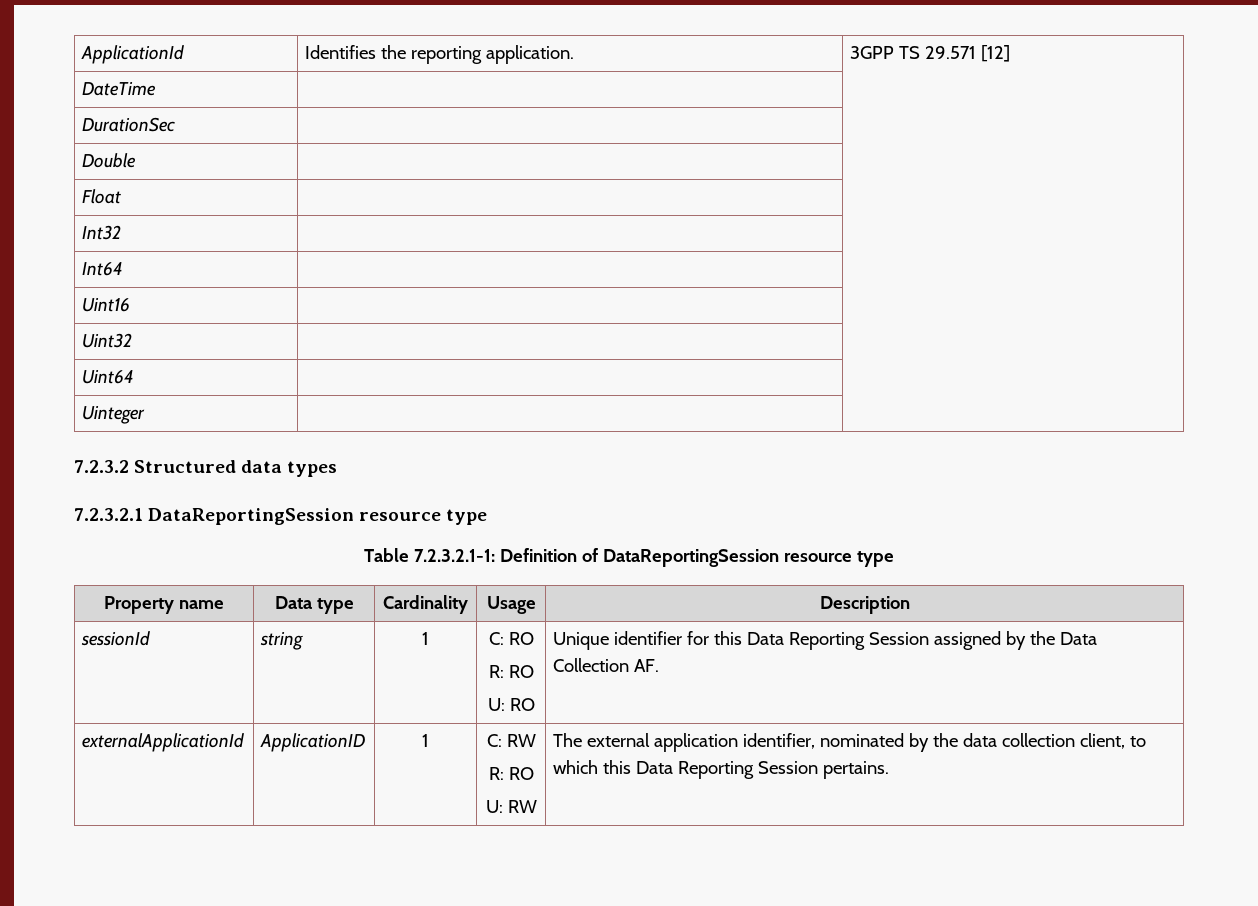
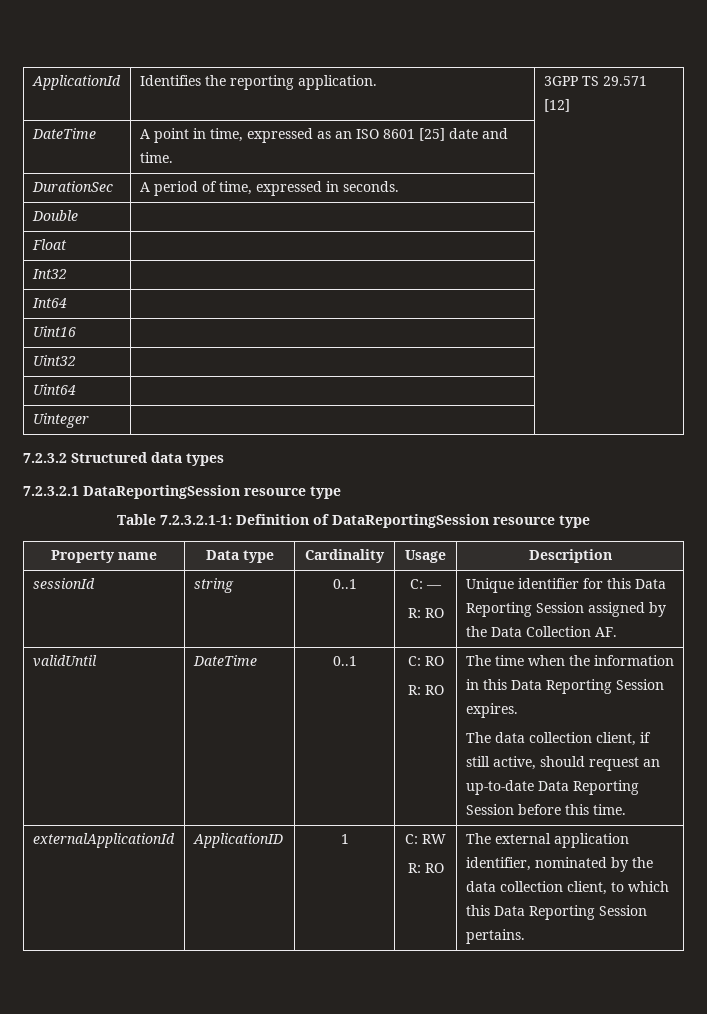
[82,117,176,132] | // DurationSec | -> [139,128,508,143] [139,152,173,163] [31,181,113,192] [139,181,399,196] A point in time, expressed as an ISO 8601 [25] date and time. | // DurationSec | A period of time, expressed in seconds.
[422,632,429,645] [488,632,534,645] [488,665,534,678] [487,698,535,711] 1 | C: RO // R: RO // U: RO -> [332,579,357,589] [410,579,442,589] [407,608,444,618] 0..1 | C: — // R: RO
(660, 665) none -> [32,655,97,667] [192,655,257,666] [332,656,357,666] [407,656,444,666] [407,685,444,695] [465,655,674,666] [465,679,664,694] [465,703,518,718] [465,732,651,746] [465,756,660,771] [465,780,639,795] [465,804,626,815] // validUntil | DateTime | 0..1 | C: RO // R: RO | The time when the information in this Data Reporting Session expires. // The data collection client, if still active, should request an up-to-date Data Reporting Session before this time.
[485,800,537,813] // U: RW -> (444, 868) none

